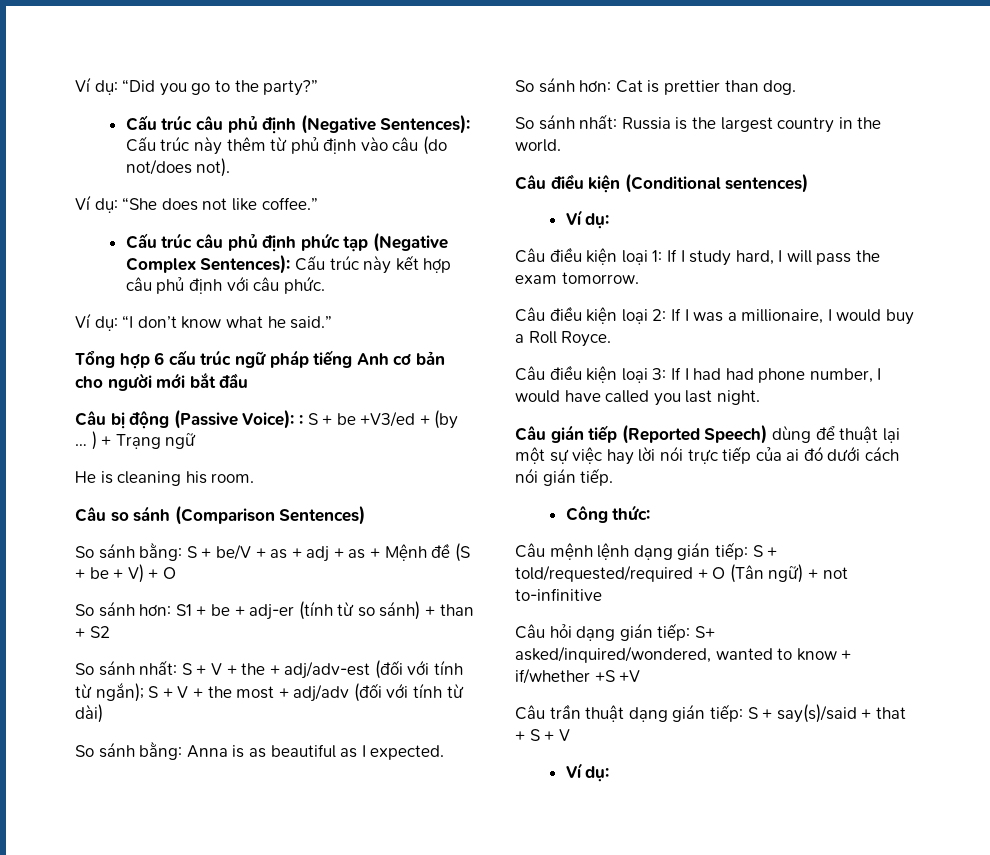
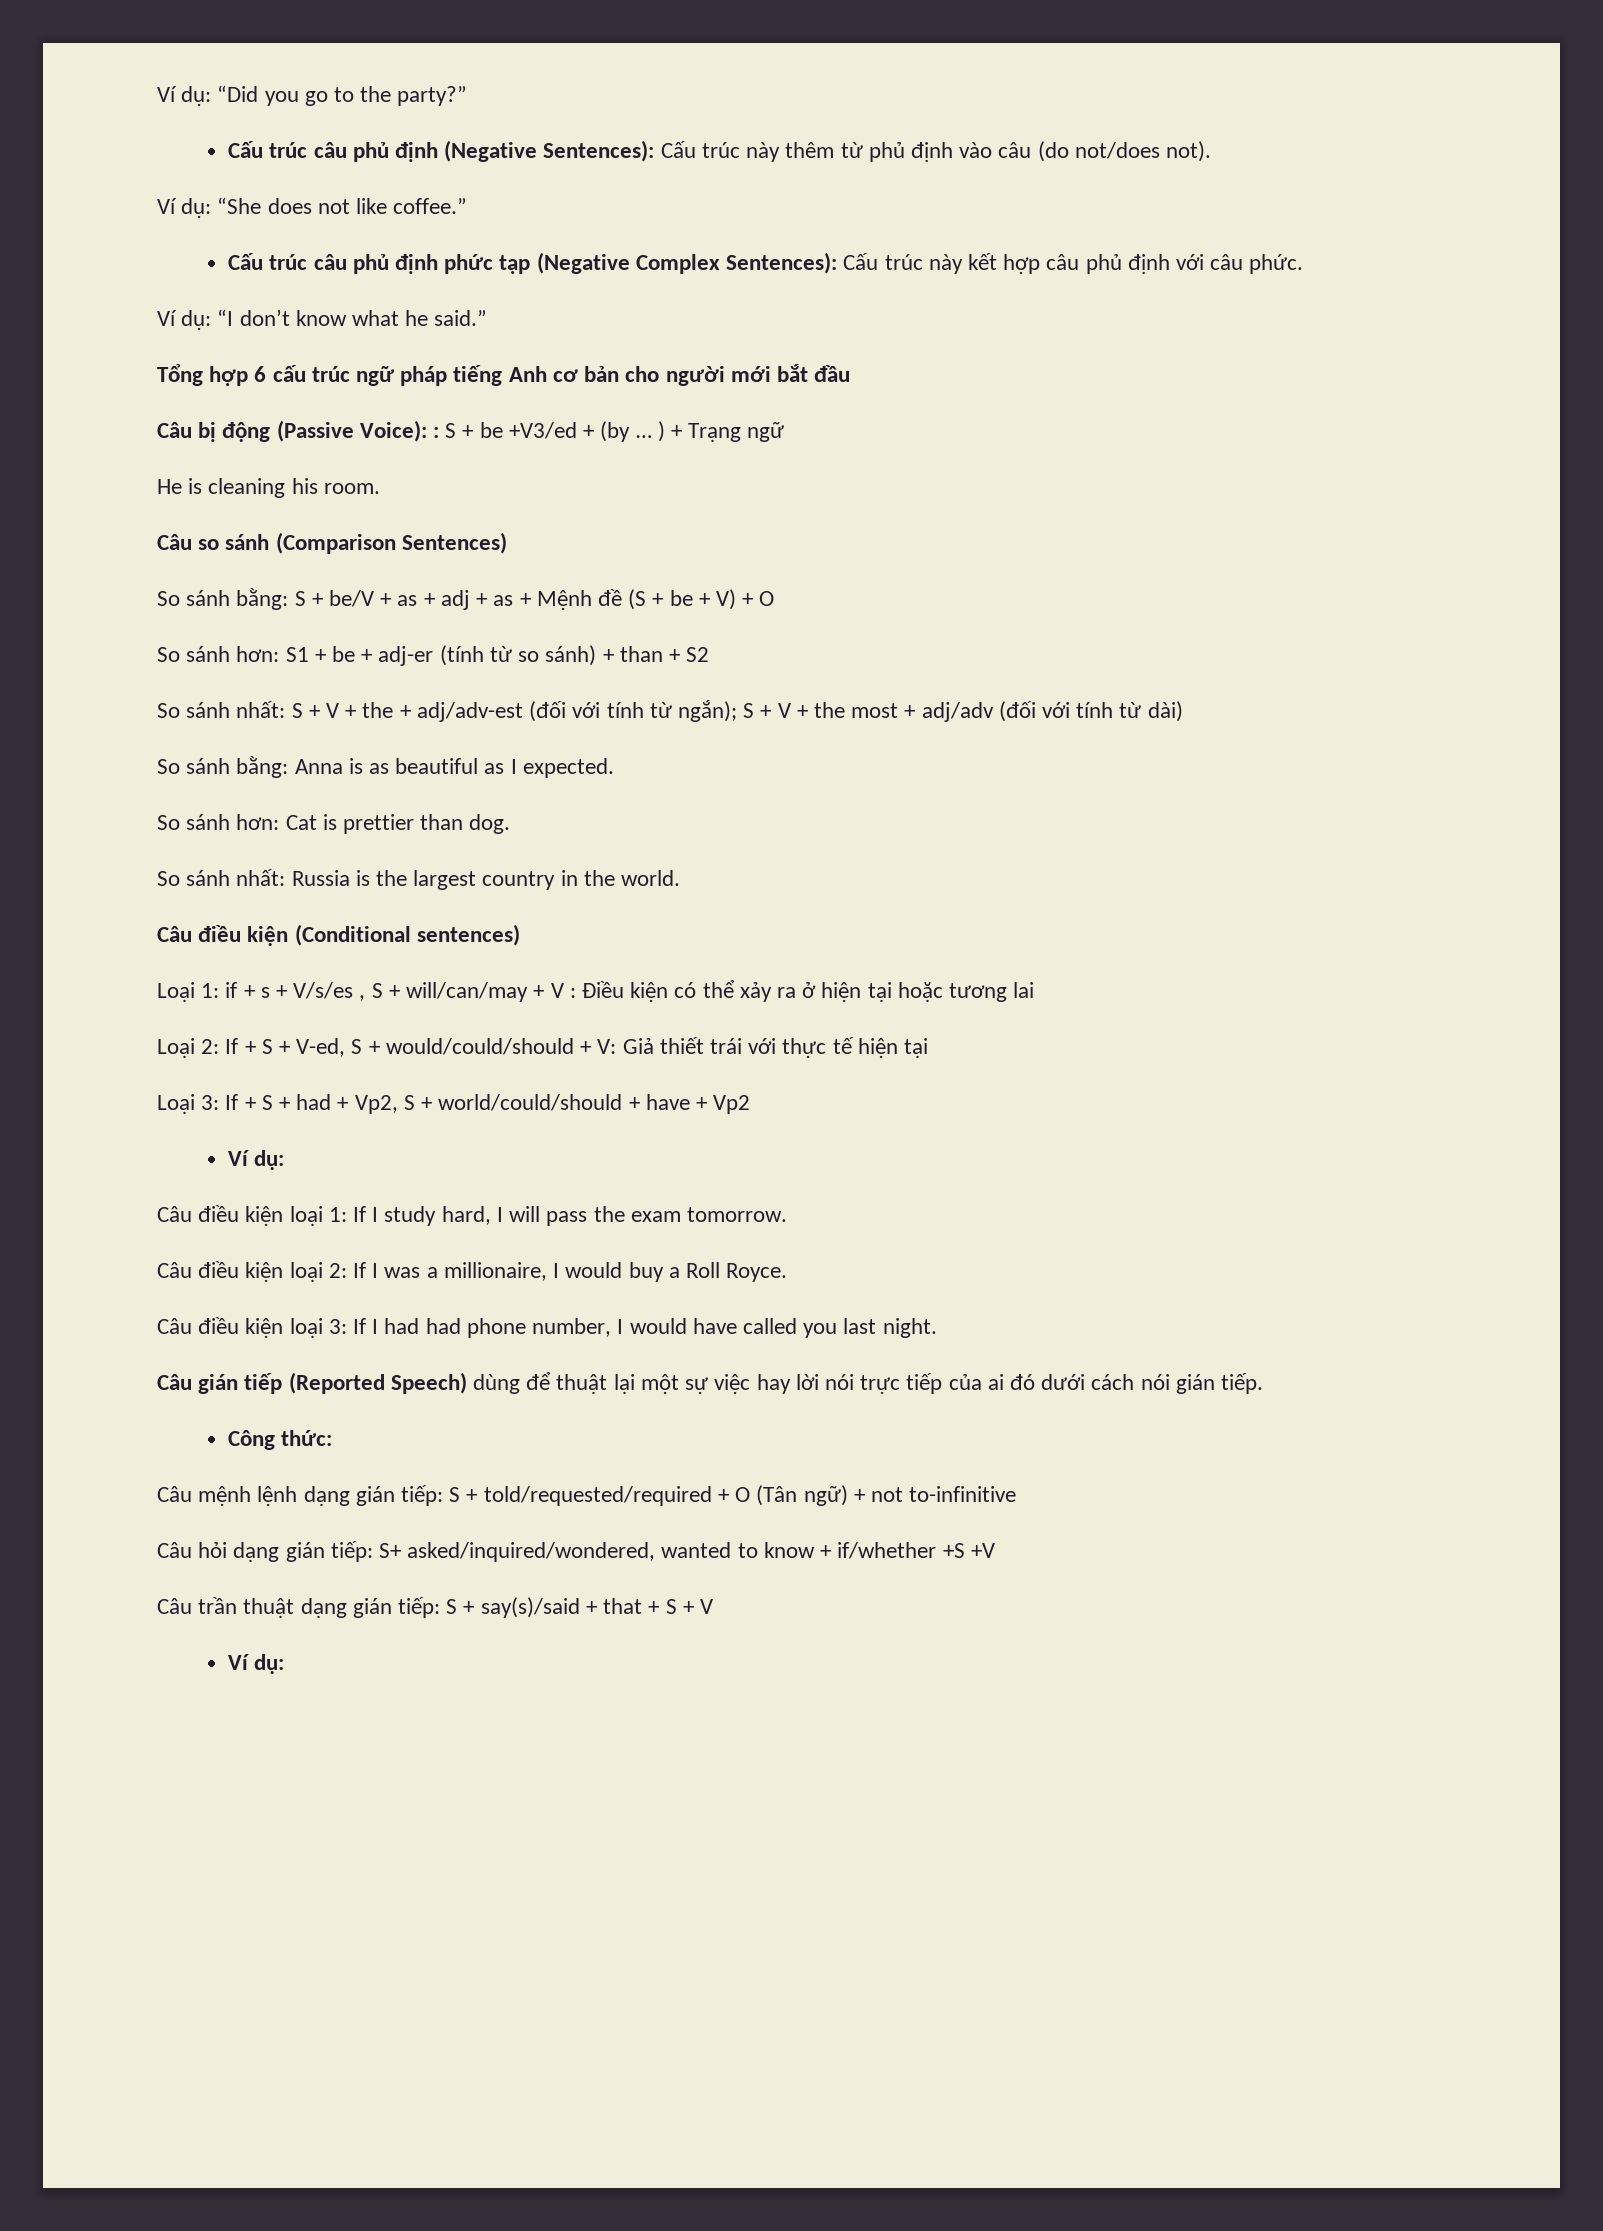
(809, 183) none -> [157,980,1035,1002] [157,1037,928,1058] [157,1094,751,1114] // Loại 1: if + s + V/s/es , S + will/can/may + V : Điều kiện có thể xảy ra ở hiện tại hoặc tương lai // Loại 2: If + S + V-ed, S + would/could/should + V: Giả thiết trái với thực tế hiện tại // Loại 3: If + S + had + Vp2, S + world/could/should + have + Vp2

